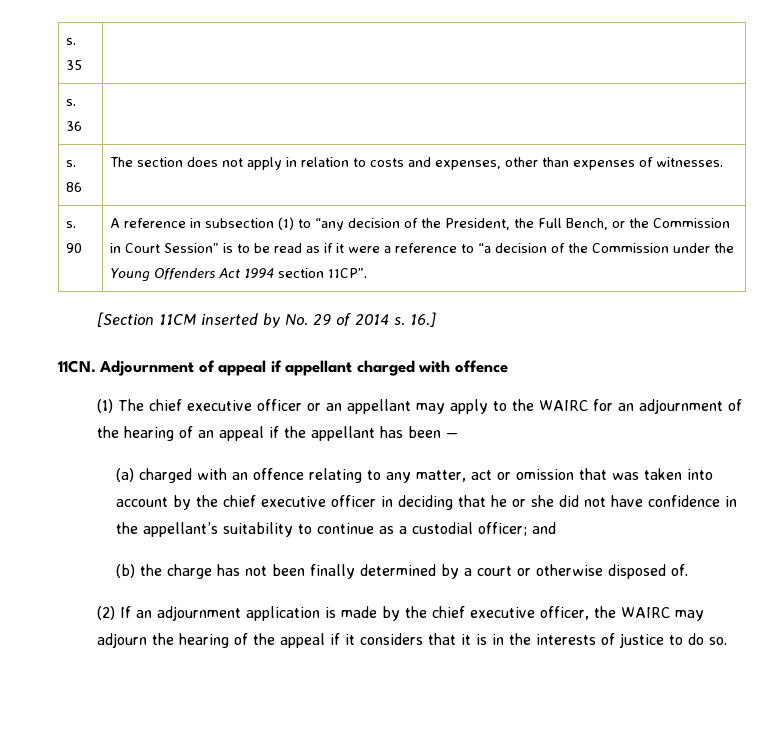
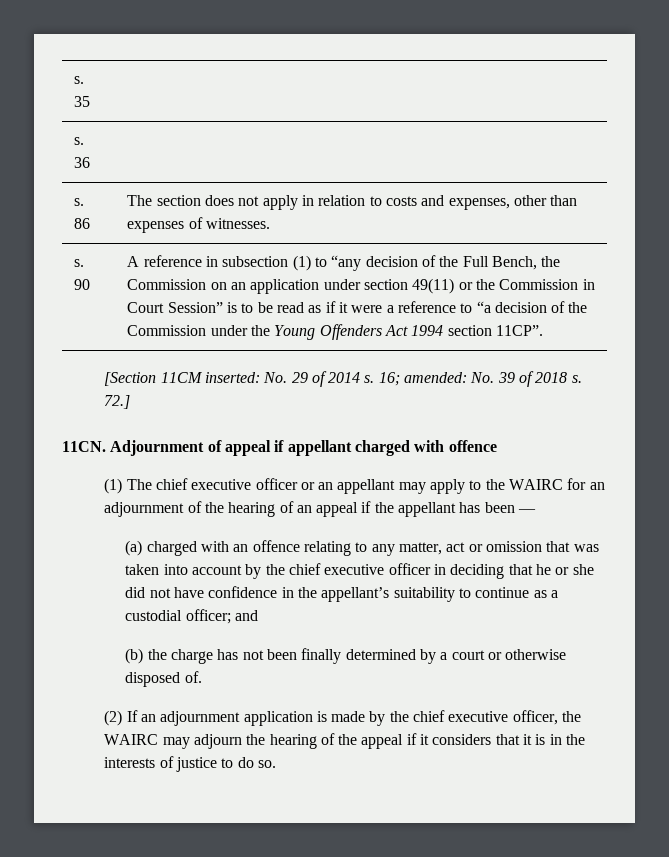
[444,218,608,230] President, the Full Bench, -> [462,256,561,270] [127,278,455,294] Full Bench, the Commission on an application under section 49(11)
[200,313,281,328] inserted by -> [204,372,260,383] inserted:
[409,312,436,327] 16.] -> [378,371,582,387] [104,395,131,409] 16; amended: No. 39 of 2018 s. 72.]

